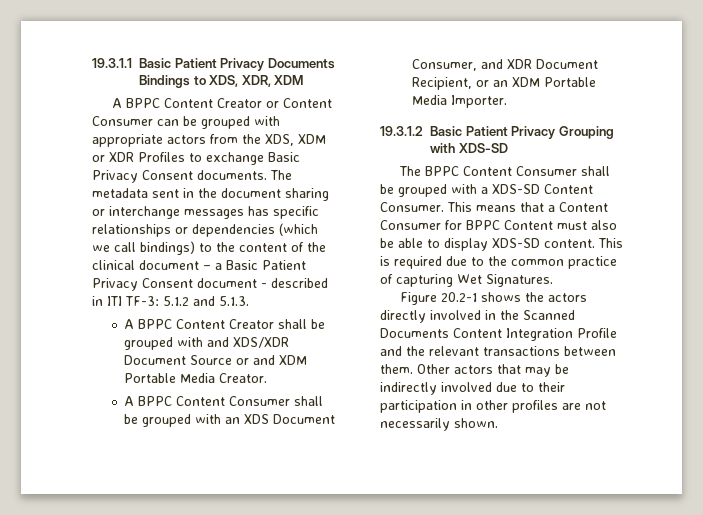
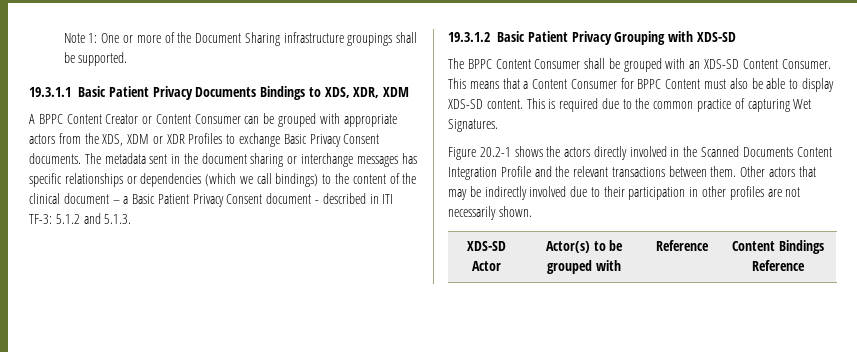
(92, 63) none -> [63,32,418,46] [63,52,128,66] Note 1: One or more of the Document Sharing infrastructure groupings shall be supported. //
[124,319,326,329] [124,337,290,350] [124,355,308,365] [124,373,268,383] [124,396,324,406] [124,414,336,427] [412,59,599,71] [412,77,597,90] [412,95,508,108] // A BPPC Content Creator shall be grouped with and XDS/XDR Document Source or and XDM Portable Media Creator. // A BPPC Content Consumer shall be grouped with an XDS Document Consumer, and XDR Document Recipient, or an XDM Portable Media Importer. -> (132, 219) none
[481,187,488,194] a -> [689,61,701,69] an
(498, 423) none -> [466,241,506,251] [471,261,501,271] [545,240,624,253] [547,260,621,274] [656,240,709,251] [732,240,824,254] [752,260,805,271] // XDS-SD Actor | Actor(s) to be grouped with | Reference | Content Bindings Reference

